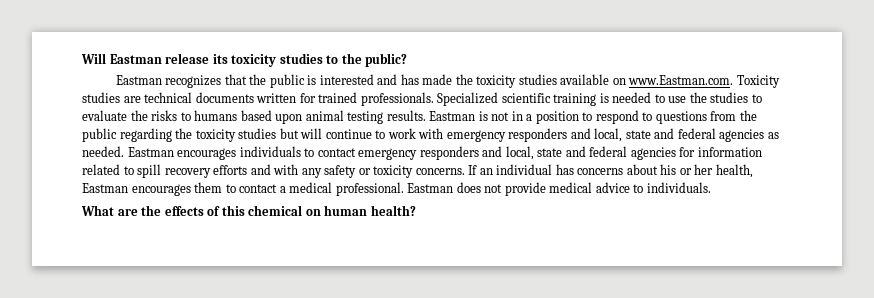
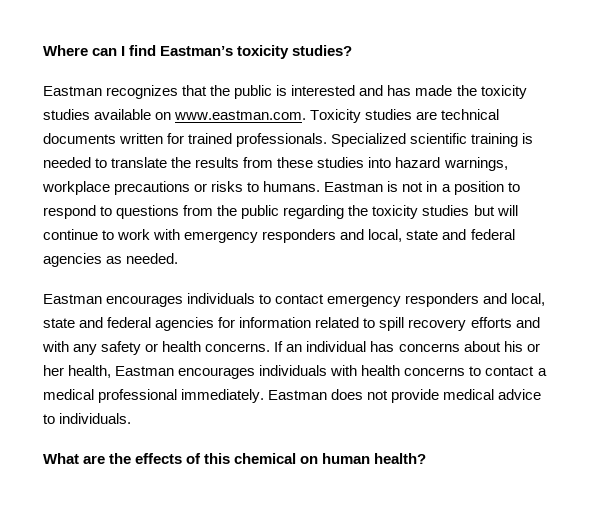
[81,53,408,67] Will Eastman release its toxicity studies to the public? -> [43,45,353,59] Where can I find Eastman’s toxicity studies?
[628,75,734,85] www.Eastman.com. -> [174,110,307,120] www.eastman.com.
[668,92,762,103] [82,110,426,124] use the studies to evaluate the risks to humans based upon animal testing results. -> [111,157,508,171] [42,181,321,195] translate the results from these studies into hazard warnings, workplace precautions or risks to humans.
(124, 151) none -> (179, 258) //
[373,165,414,178] toxicity -> [162,341,202,352] health
[194,182,223,193] them -> [259,365,466,376] individuals with health concerns
[335,182,404,196] professional. -> [98,389,265,403] professional immediately.

